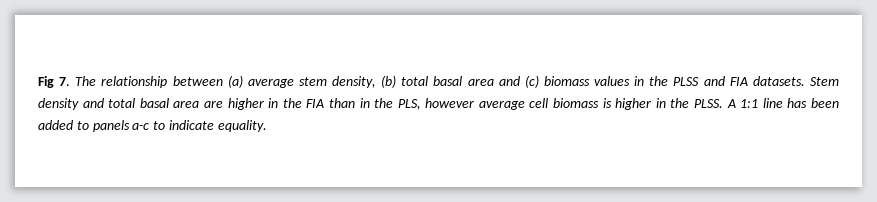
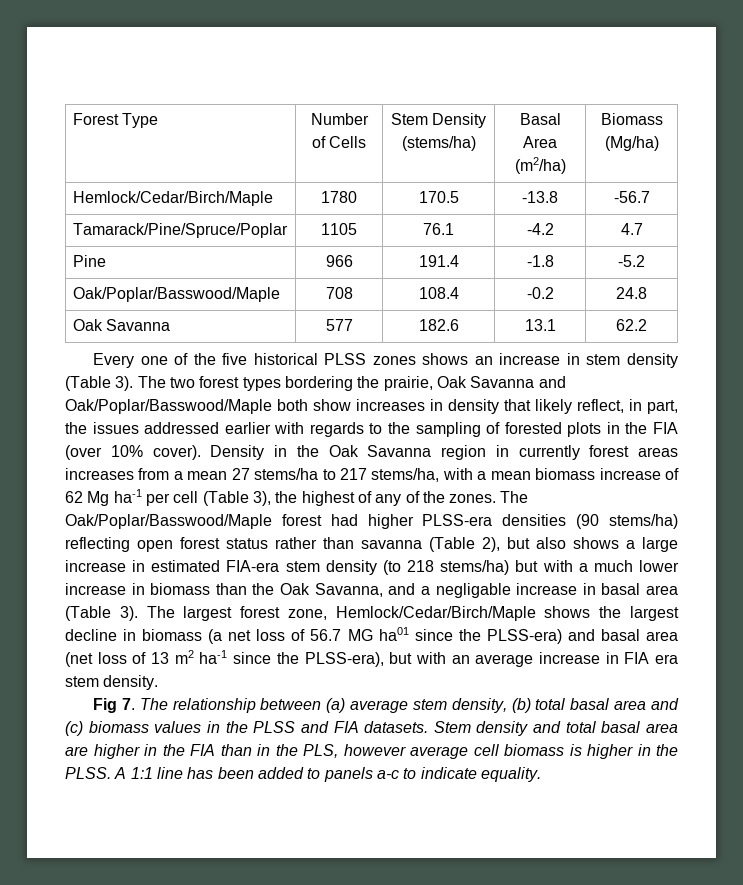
(38, 82) none -> [72,113,159,128] [310,113,369,125] [311,136,367,148] [390,113,487,128] [401,136,476,151] [519,113,561,125] [523,136,557,148] [514,157,566,174] [600,113,663,125] [604,136,659,151] [72,191,273,206] [321,191,357,203] [418,191,459,203] [522,191,558,203] [613,191,650,203] [72,223,288,238] [321,223,357,235] [423,223,454,235] [526,223,554,235] [620,223,643,235] [72,255,106,267] [325,255,353,267] [418,255,459,267] [526,255,554,267] [618,255,645,267] [72,287,280,302] [325,287,353,299] [418,287,459,299] [526,287,554,299] [616,287,647,299] [72,319,171,331] [325,319,353,331] [418,319,459,331] [524,319,556,331] [616,319,647,331] [93,353,678,368] [65,376,566,391] [65,399,678,414] [65,422,678,437] [65,445,678,460] [65,468,680,482] [65,489,529,506] [65,514,678,529] [65,537,678,552] [65,560,679,575] [65,583,679,598] [65,606,679,621] [65,627,678,644] [65,650,678,667] [65,675,159,690] Forest Type | Number of Cells | Stem Density (stems/ha) | Basal Area (m2/ha) | Biomass (Mg/ha) // Hemlock/Cedar/Birch/Maple | 1780 | 170.5 | -13.8 | -56.7 // Tamarack/Pine/Spruce/Poplar | 1105 | 76.1 | -4.2 | 4.7 // Pine | 966 | 191.4 | -1.8 | -5.2 // Oak/Poplar/Basswood/Maple | 708 | 108.4 | -0.2 | 24.8 // Oak Savanna | 577 | 182.6 | 13.1 | 62.2 // Every one of the five historical PLSS zones shows an increase in stem density (Table 3). The two forest types bordering the prairie, Oak Savanna and Oak/Poplar/Basswood/Maple both show increases in density that likely reflect, in part, the issues addressed earlier with regards to the sampling of forested plots in the FIA (over 10% cover). Density in the Oak Savanna region in currently forest areas increases from a mean 27 stems/ha to 217 stems/ha, with a mean biomass increase of 62 Mg ha-1 per cell (Table 3), the highest of any of the zones. The Oak/Poplar/Basswood/Maple forest had higher PLSS-era densities (90 stems/ha) reflecting open forest status rather than savanna (Table 2), but also shows a large increase in estimated FIA-era stem density (to 218 stems/ha) but with a much lower increase in biomass than the Oak Savanna, and a negligable increase in basal area (Table 3). The largest forest zone, Hemlock/Cedar/Birch/Maple shows the largest decline in biomass (a net loss of 56.7 MG ha01 since the PLSS-era) and basal area (net loss of 13 m2 ha-1 since the PLSS-era), but with an average increase in FIA era stem density. //

